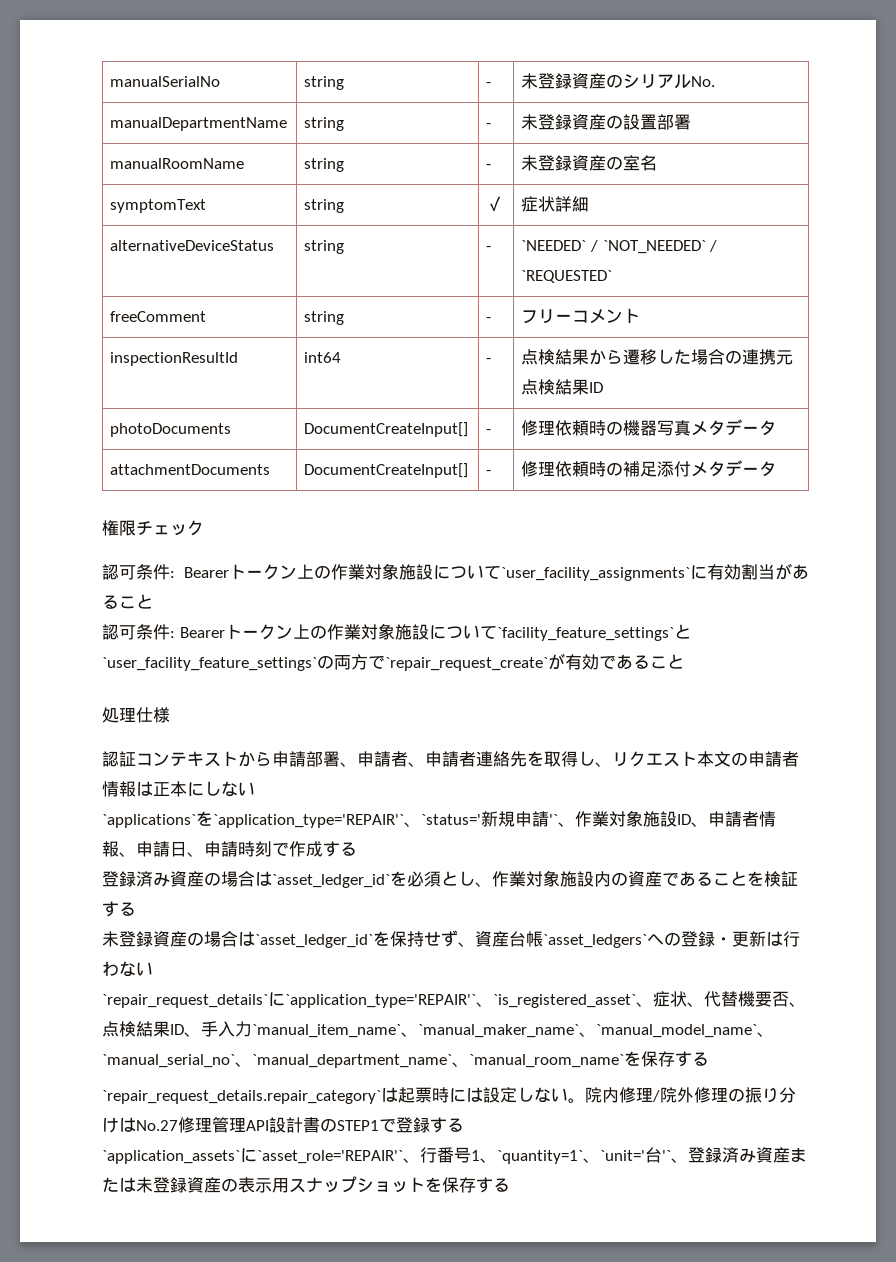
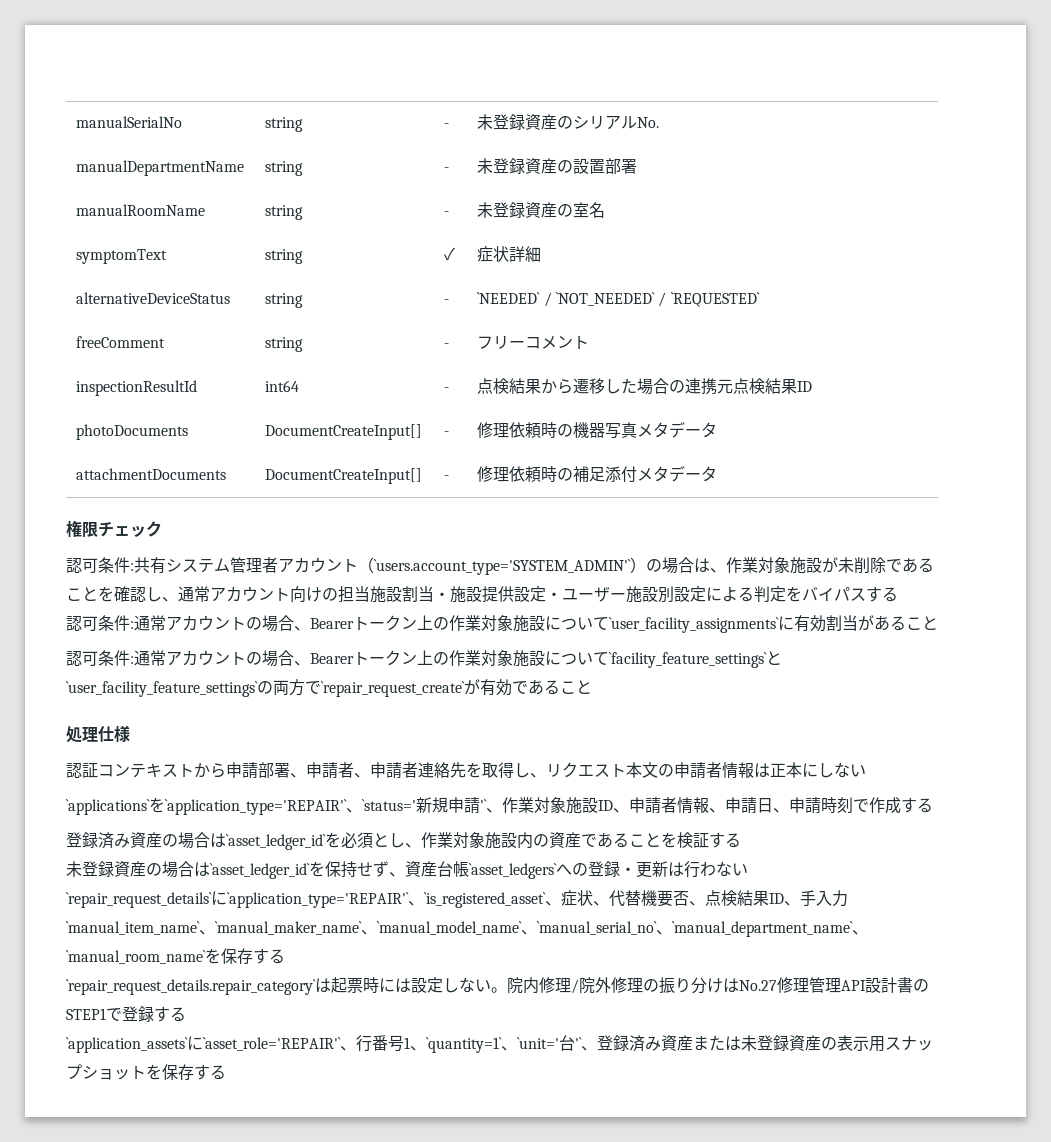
(175, 574) none -> [134,557,934,575] [66,586,898,603] [66,615,310,632] 共有システム管理者アカウント（`users.account_type='SYSTEM_ADMIN'`）の場合は、作業対象施設が未削除であることを確認し、通常アカウント向けの担当施設割当・施設提供設定・ユーザー施設別設定による判定をバイパスする // 認可条件:通常アカウントの場合、
(175, 634) none -> [134,650,310,667] 通常アカウントの場合、

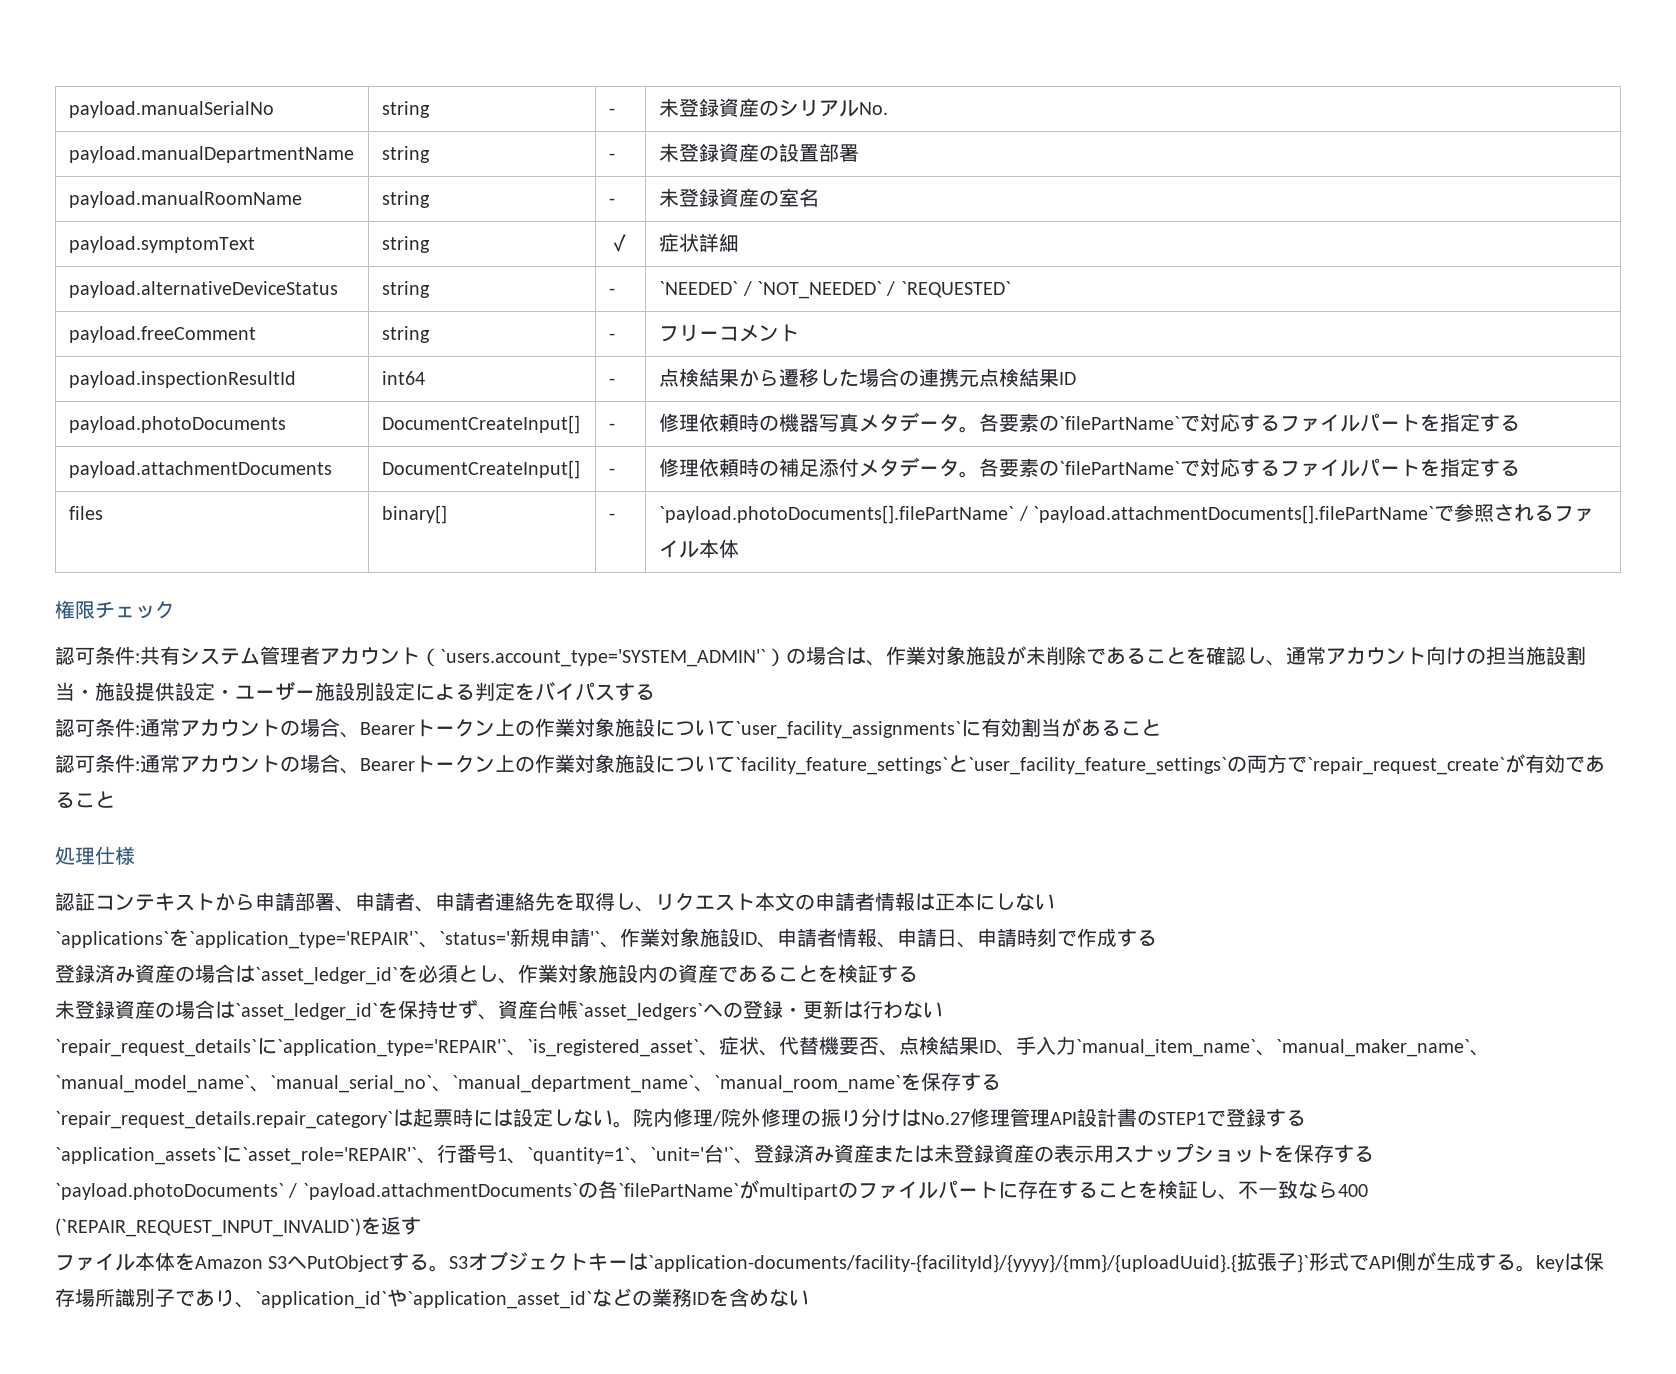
[76,116,183,128] manualSerialNo -> [69,101,275,118] payload.manualSerialNo
[76,160,245,176] manualDepartmentName -> [69,146,355,163] payload.manualDepartmentName
[76,204,206,216] manualRoomName -> [69,191,303,208] payload.manualRoomName
[76,249,168,264] symptomText -> [69,236,256,253] payload.symptomText
[76,292,231,304] alternativeDeviceStatus -> [69,281,339,298] payload.alternativeDeviceStatus
[76,336,166,348] freeComment -> [69,326,257,343] payload.freeComment
[76,380,198,396] inspectionResultId -> [69,371,297,388] payload.inspectionResultId
[76,424,189,440] photoDocuments -> [69,416,287,433] payload.photoDocuments
[76,468,227,480] // attachmentDocuments -> [959,413,1521,433] [69,461,333,478] 。各要素の`filePartName`で対応するファイルパートを指定する // payload.attachmentDocuments
(718, 474) none -> [959,458,1521,478] [69,506,104,520] [382,505,448,524] [609,513,616,520] [659,503,1595,524] [659,539,740,558] 。各要素の`filePartName`で対応するファイルパートを指定する // files | binary[] | - | `payload.photoDocuments[].filePartName` / `payload.attachmentDocuments[].filePartName`で参照されるファイル本体
(226, 1072) none -> [55,1180,1368,1200] [55,1216,421,1237] [55,1251,1605,1273] [55,1288,809,1309] // `payload.photoDocuments` / `payload.attachmentDocuments`の各`filePartName`がmultipartのファイルパートに存在することを検証し、不一致なら400 (`REPAIR_REQUEST_INPUT_INVALID`)を返す // ファイル本体をAmazon S3へPutObjectする。S3オブジェクトキーは`application-documents/facility-{facilityId}/{yyyy}/{mm}/{uploadUuid}.{拡張子}`形式でAPI側が生成する。keyは保存場所識別子であり、`application_id`や`application_asset_id`などの業務IDを含めない

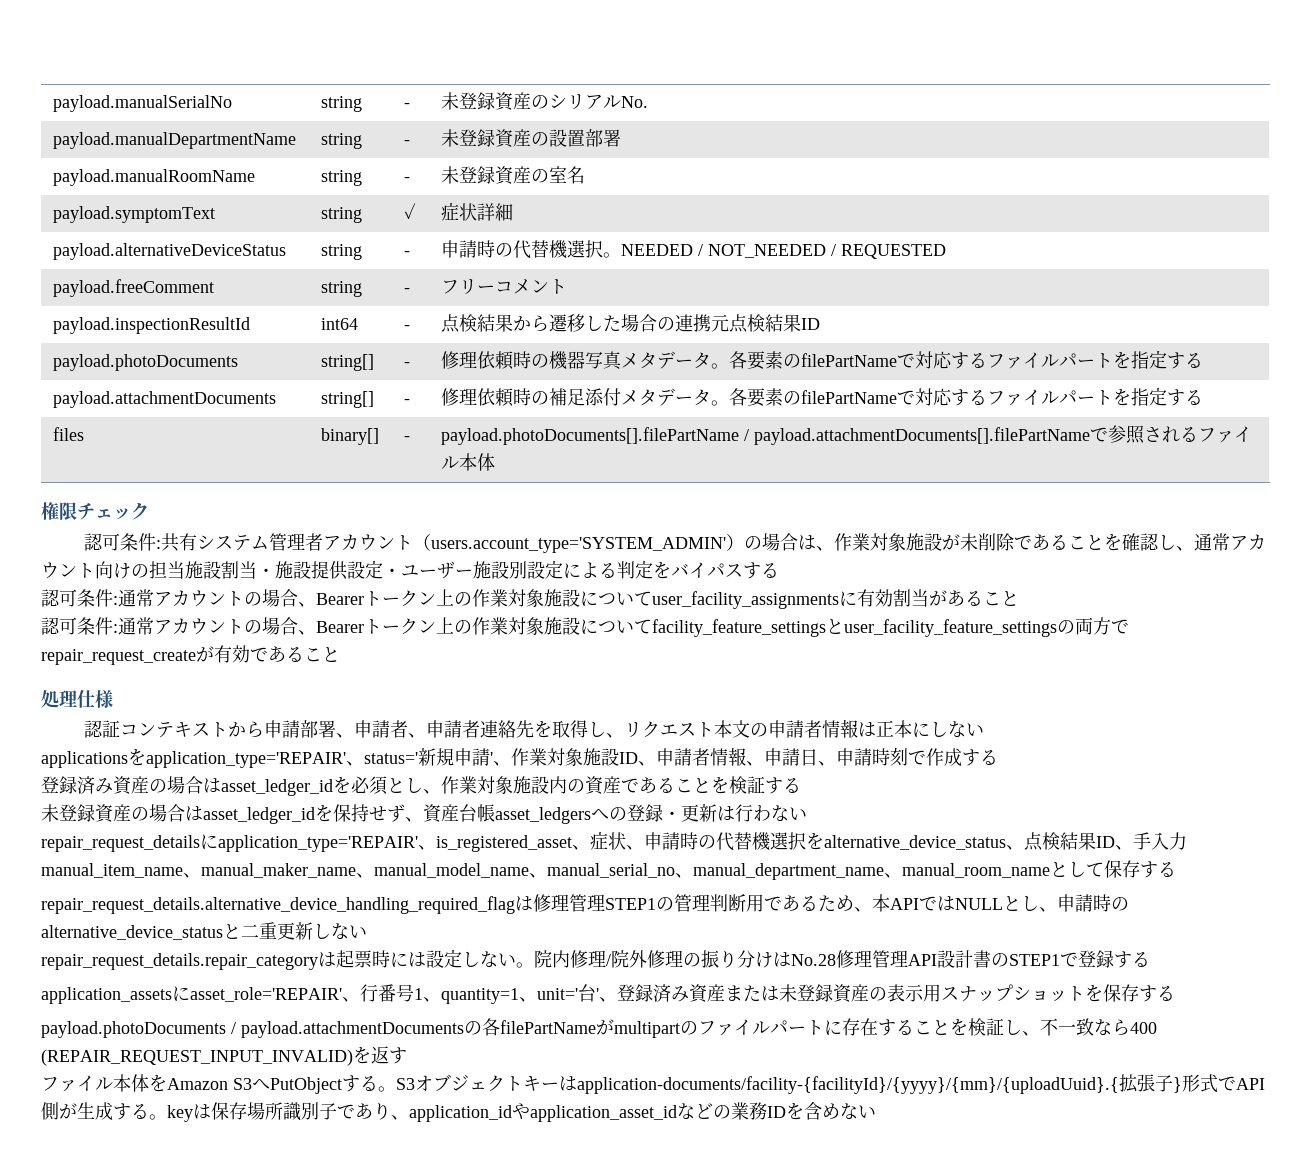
[659,281,1011,299] `NEEDED` / `NOT_NEEDED` / `REQUESTED` -> [441,240,947,259] 申請時の代替機選択。NEEDED / NOT_NEEDED / REQUESTED
[382,415,581,434] DocumentCreateInput[] -> [321,354,375,371] string[]
[1059,416,1181,430] `filePartName` -> [801,353,898,367] filePartName
[382,460,581,479] DocumentCreateInput[] -> [321,391,375,408] string[]
[1059,461,1181,475] `filePartName` -> [801,390,898,404] filePartName
[659,505,1435,524] `payload.photoDocuments[].filePartName` / `payload.attachmentDocuments[].filePartName` -> [441,427,1091,445] payload.photoDocuments[].filePartName / payload.attachmentDocuments[].filePartName
[440,649,766,667] `users.account_type='SYSTEM_ADMIN'` -> [431,537,727,553] users.account_type='SYSTEM_ADMIN'
[735,721,961,739] `user_facility_assignments` -> [652,591,839,609] user_facility_assignments
[735,755,1227,775] `facility_feature_settings`と`user_facility_feature_settings` -> [652,619,1057,637] facility_feature_settingsとuser_facility_feature_settings
[1307,757,1505,775] `repair_request_create` -> [41,649,196,665] repair_request_create
[55,929,510,949] `applications`を`application_type='REPAIR'`、`status=' -> [41,748,418,768] applicationsをapplication_type='REPAIR'、status='
[590,931,600,945] '` -> [490,752,493,764] '
[255,967,398,985] `asset_ledger_id` -> [221,779,333,796] asset_ledger_id
[235,1003,378,1021] `asset_ledger_id` -> [203,807,315,824] asset_ledger_id
[578,1003,703,1021] `asset_ledgers` -> [495,807,591,824] asset_ledgers
[55,1036,879,1057] `repair_request_details`に`application_type='REPAIR'`、`is_registered_asset`、症状、代替機要否 -> [41,832,1006,852] repair_request_detailsにapplication_type='REPAIR'、is_registered_asset、症状、申請時の代替機選択をalternative_device_status
[1076,1039,1490,1057] [55,1072,1001,1093] [55,1111,393,1129] `manual_item_name`、`manual_maker_name`、`manual_model_name`、`manual_serial_no`、`manual_department_name`、`manual_room_name`を保存する // `repair_request_details.repair_category` -> [41,860,1176,880] [41,894,1129,914] [41,922,367,940] [41,953,318,970] manual_item_name、manual_maker_name、manual_model_name、manual_serial_no、manual_department_name、manual_room_nameとして保存する // repair_request_details.alternative_device_handling_required_flagは修理管理STEP1の管理判断用であるため、本APIではNULLとし、申請時のalternative_device_statusと二重更新しない // repair_request_details.repair_category
[921,1112,970,1125] No.27 -> [791,954,836,966] No.28
[55,1146,417,1165] `application_assets`に`asset_role='REPAIR'` -> [41,986,342,1004] application_assetsにasset_role='REPAIR'
[527,1144,734,1164] `quantity=1`、`unit='台'` -> [441,984,599,1004] quantity=1、unit='台'
[55,1180,739,1200] `payload.photoDocuments` / `payload.attachmentDocuments`の各`filePartName` -> [41,1018,596,1038] payload.photoDocuments / payload.attachmentDocumentsの各filePartName
[55,1218,361,1237] (`REPAIR_REQUEST_INPUT_INVALID`) -> [41,1049,353,1066] (REPAIR_REQUEST_INPUT_INVALID)
[648,1252,1310,1273] `application-documents/facility-{facilityId}/{yyyy}/{mm}/{uploadUuid}.{拡張子}` -> [577,1074,1182,1094] application-documents/facility-{facilityId}/{yyyy}/{mm}/{uploadUuid}.{拡張子}
[255,1289,592,1309] `application_id`や`application_asset_id` -> [409,1103,677,1122] application_idやapplication_asset_id

